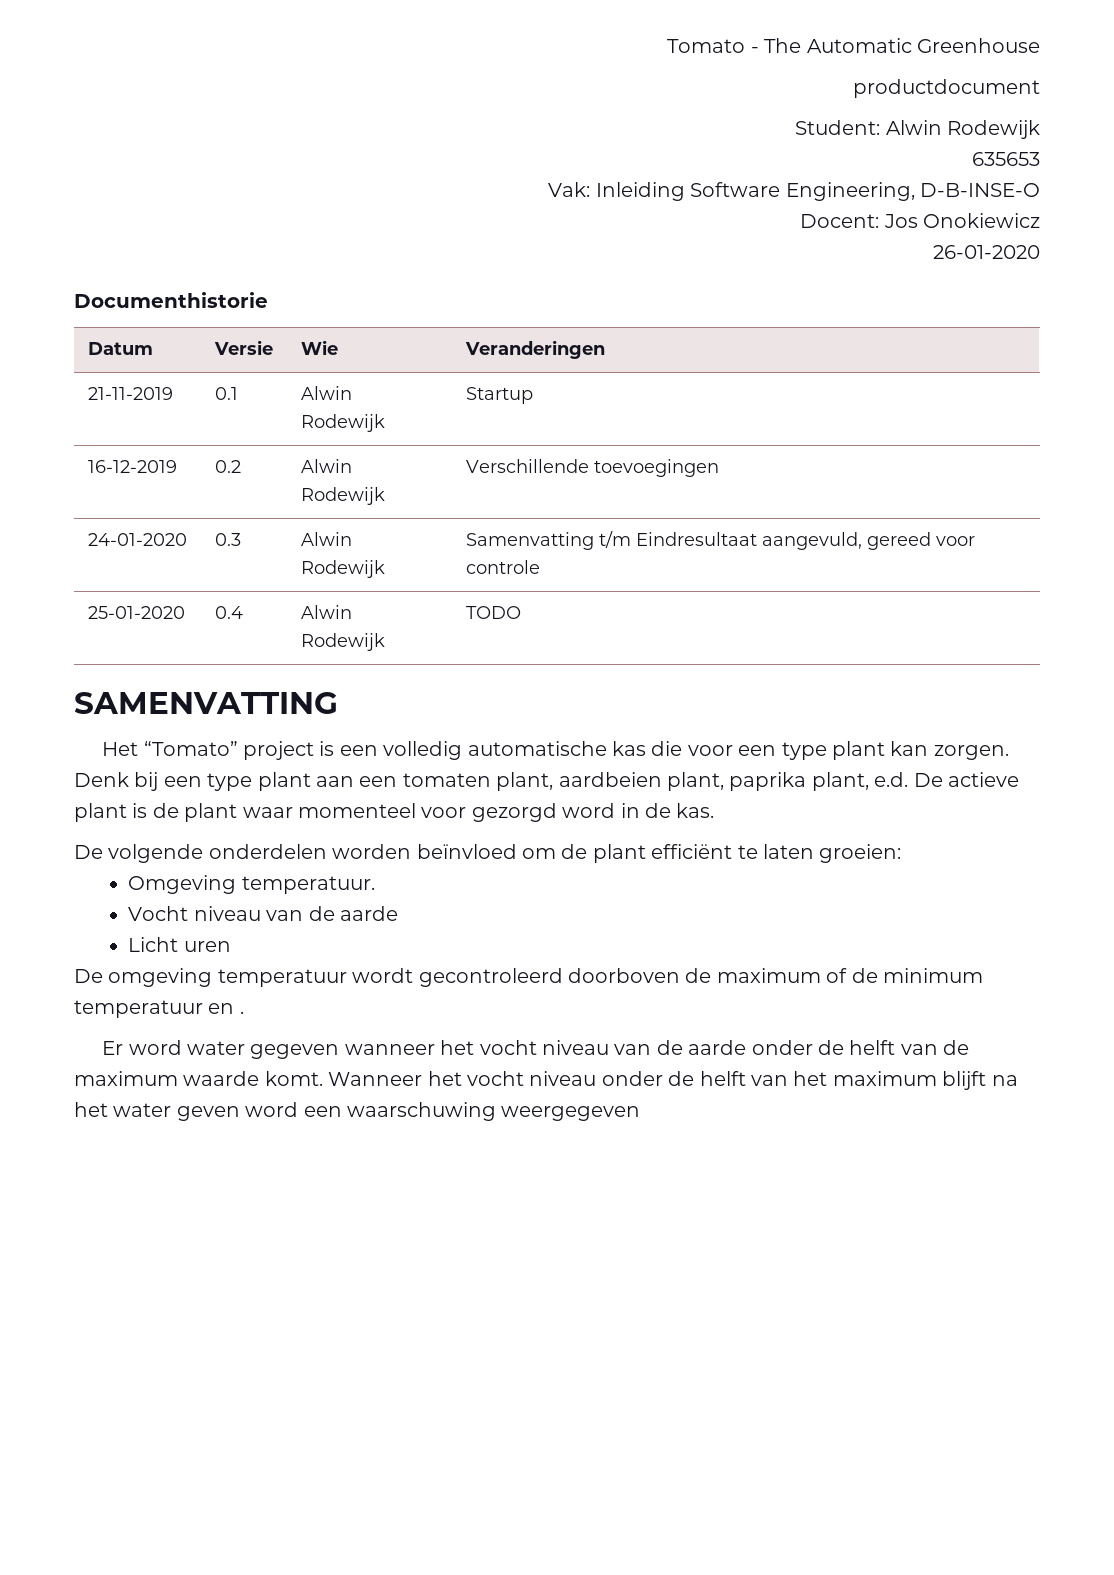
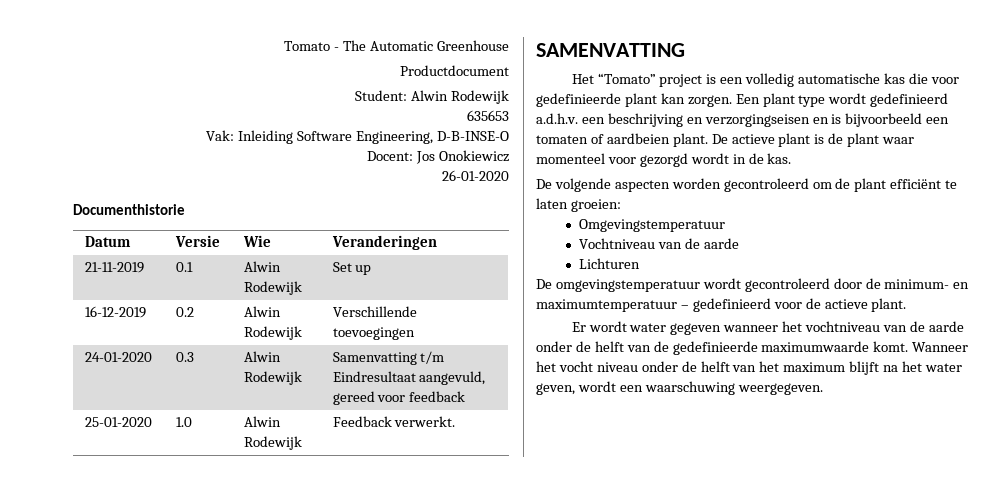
[853,79,1040,98] productdocument -> [400,65,509,76] Productdocument
[465,387,533,404] Startup -> [332,262,372,275] Set up
[465,560,540,574] controle -> [409,391,466,402] feedback
[214,606,243,619] [300,605,352,619] [300,633,385,651] [465,606,521,619] 0.4 | Alwin Rodewijk | TODO -> [175,417,192,427] [243,416,281,427] [243,436,302,450] [332,416,456,427] 1.0 | Alwin Rodewijk | Feedback verwerkt.
[738,742,827,760] een type -> [536,93,621,107] gedefinieerde
[74,772,909,791] Denk bij een type plant aan een tomaten plant, aardbeien plant, paprika plant, e.d. -> [735,93,949,107] [536,113,950,127] [536,133,708,147] Een plant type wordt gedefinieerd a.d.h.v. een beschrijving en verzorgingseisen en is bijvoorbeeld een tomaten of aardbeien plant.
[562,803,616,818] word -> [690,153,729,164] wordt
[208,844,517,859] onderdelen worden beïnvloed -> [614,178,809,192] aspecten worden gecontroleerd
[128,875,375,894] [128,906,261,921] Omgeving temperatuur. // Vocht niveau -> [579,219,726,232] [579,238,656,249] Omgevingstemperatuur // Vochtniveau
[128,937,231,952] [74,968,983,987] [74,1000,244,1018] Licht uren // De omgeving temperatuur wordt gecontroleerd doorboven de maximum of de minimum temperatuur en . -> [579,258,641,269] [536,278,970,292] [536,298,907,312] Lichturen // De omgevingstemperatuur wordt gecontroleerd door de minimum- en maximumtemperatuur – gedefinieerd voor de actieve plant.
[128,1040,182,1055] word -> [588,321,627,332] wordt
[479,1040,609,1055] vocht niveau -> [805,321,881,332] vochtniveau
[74,1071,260,1086] maximum waarde -> [672,341,870,355] gedefinieerde maximumwaarde
[176,1102,299,1121] geven word -> [536,381,616,395] geven, wordt
[501,1106,641,1121] weergegeven -> [737,383,823,395] weergegeven.

